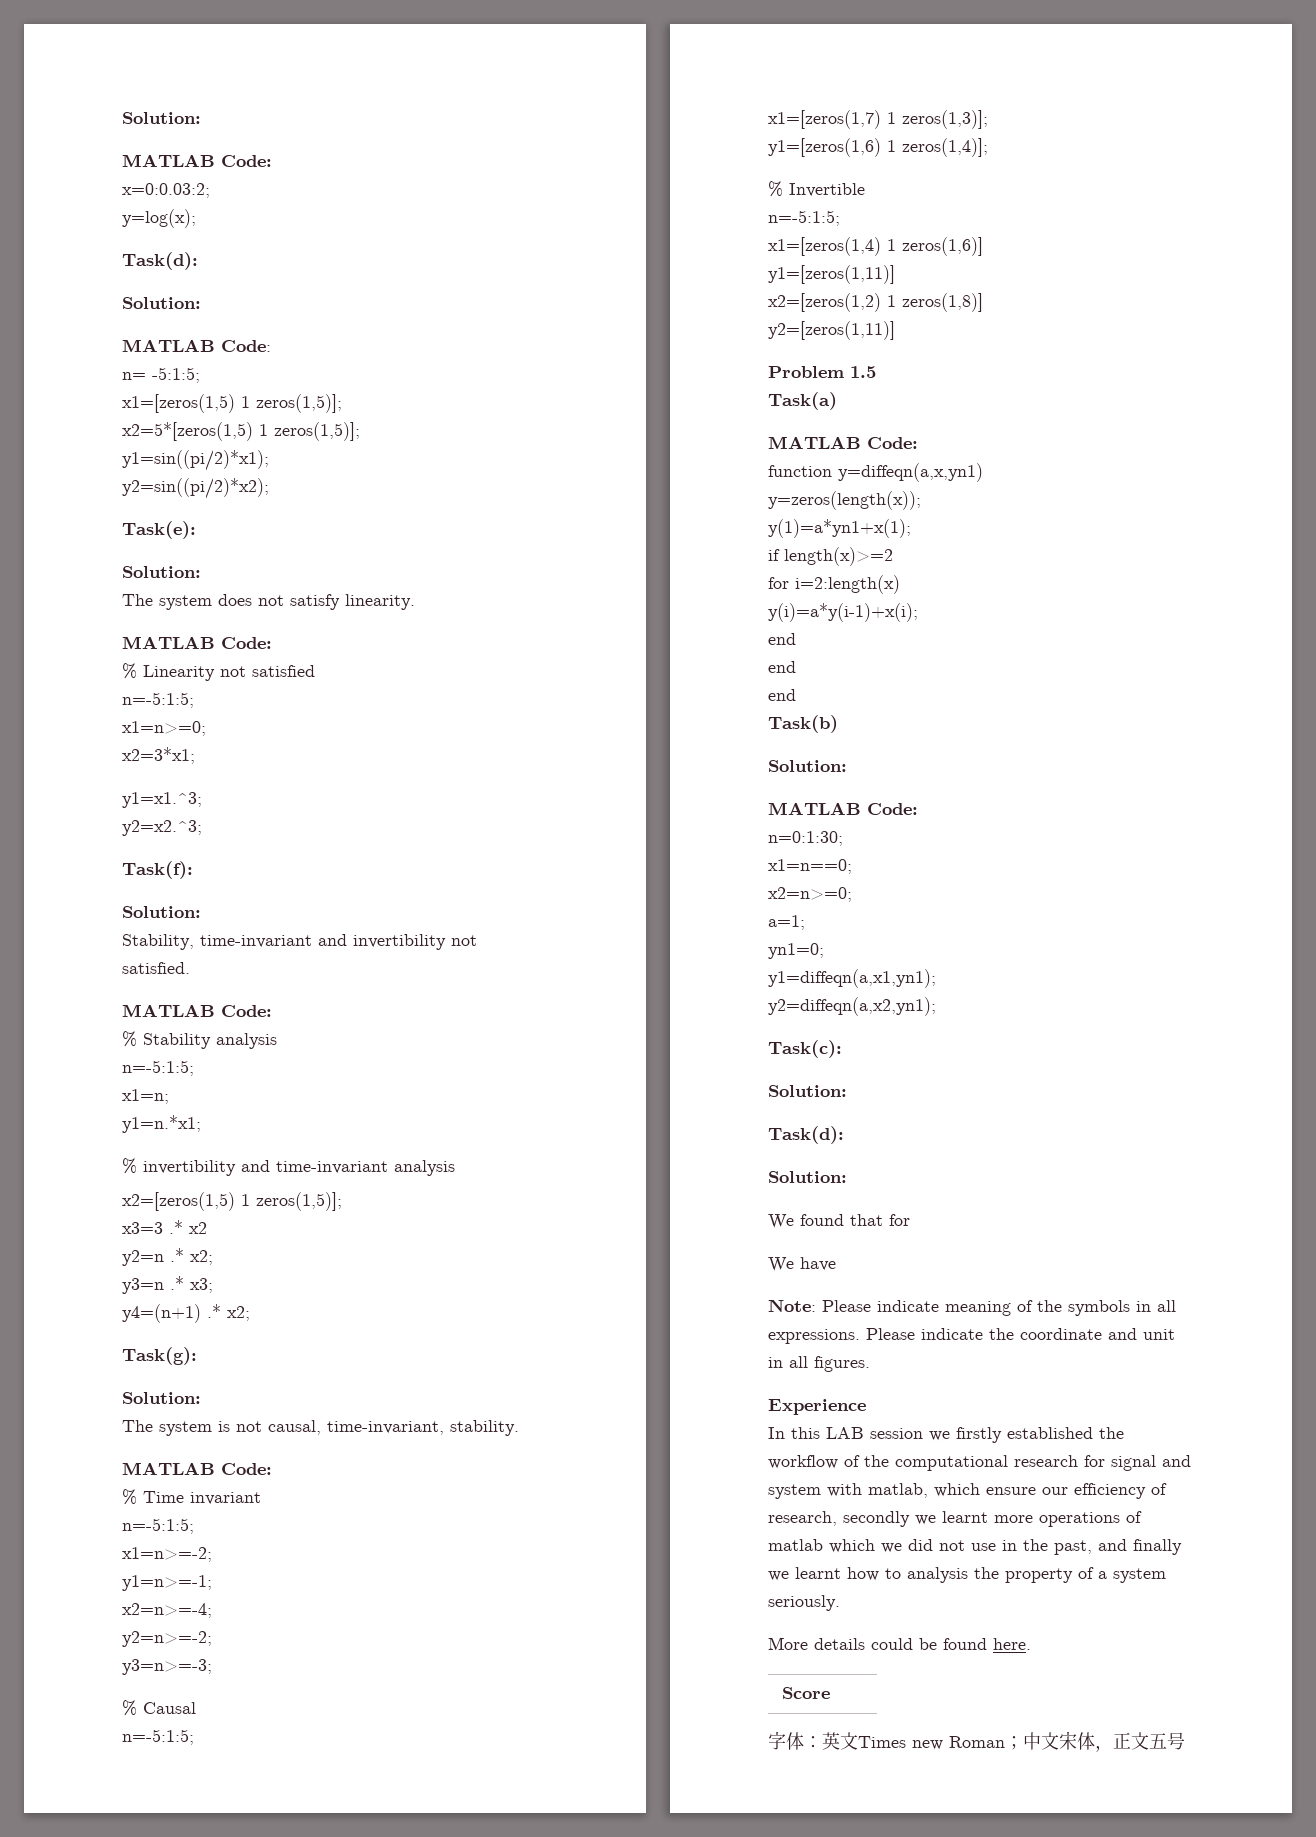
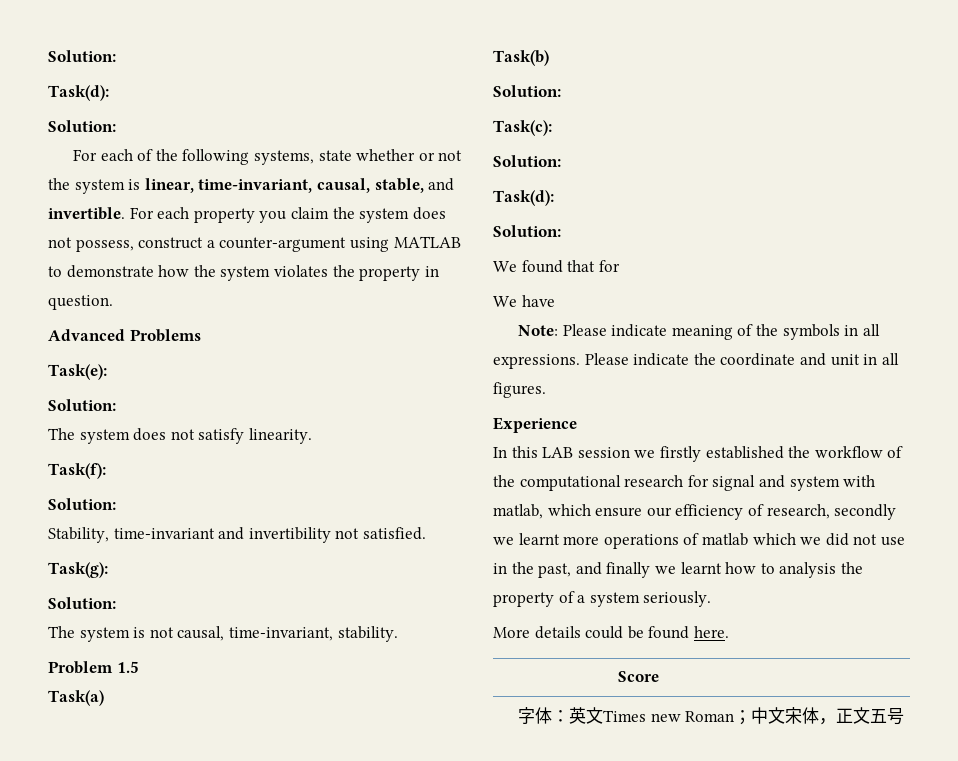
[122,112,201,124] [122,154,272,167] [122,183,210,198] [122,209,196,228] [122,252,198,270] [122,297,201,309] [122,339,271,352] [122,367,200,383] [122,394,342,413] [122,422,360,441] [122,450,269,471] [122,478,269,499] Solution: // MATLAB Code: // x=0:0.03:2; // y=log(x); // Task(d): // Solution: // MATLAB Code: // n= -5:1:5; // x1=[zeros(1,5) 1 zeros(1,5)]; // x2=5*[zeros(1,5) 1 zeros(1,5)]; // y1=sin((pi/2)*x1); // y2=sin((pi/2)*x2); -> [48,50,116,62] [48,85,109,101] [48,120,116,132] [72,149,463,165] [48,178,455,194] [48,207,446,223] [48,236,461,252] [48,265,439,281] [48,295,113,310] [48,329,201,342] Solution: // Task(d): // Solution: // For each of the following systems, state whether or not the system is linear, time-invariant, causal, stable, and invertible. For each property you claim the system does not possess, construct a counter-argument using MATLAB to demonstrate how the system violates the property in question. // Advanced Problems
[122,636,272,649] [122,663,315,681] [122,692,194,708] [122,721,206,736] [122,747,195,764] [122,792,202,808] [122,820,202,836] // MATLAB Code: // % Linearity not satisfied // n=-5:1:5; // x1=n>=0; // x2=3*x1; // y1=x1.^3; // y2=x2.^3; -> (312, 436) none
[122,1004,272,1017] [122,1031,277,1049] [122,1060,194,1076] [122,1089,169,1104] [122,1115,201,1133] [122,1158,455,1176] [122,1192,342,1211] [122,1220,207,1234] [122,1248,213,1266] [122,1276,213,1294] [122,1304,250,1323] // MATLAB Code: // % Stability analysis // n=-5:1:5; // x1=n; // y1=n.*x1; // % invertibility and time-invariant analysis // x2=[zeros(1,5) 1 zeros(1,5)]; // x3=3 .* x2 // y2=n .* x2; // y3=n .* x3; // y4=(n+1) .* x2; -> (426, 533) none
[122,1462,272,1475] [122,1489,261,1505] [122,1518,194,1534] [122,1547,212,1562] [122,1575,212,1591] [122,1603,212,1618] [122,1631,212,1647] [122,1659,212,1675] [122,1700,196,1716] [122,1729,194,1745] [768,110,988,129] [768,138,988,157] [768,181,865,197] [768,210,840,226] [768,237,983,256] [768,265,895,284] [768,293,983,312] [768,321,895,340] [768,366,876,378] [768,392,837,410] [768,436,918,449] [768,463,983,482] [768,491,921,510] [768,519,911,538] [768,547,893,566] [768,575,900,594] [768,603,918,622] [768,633,796,645] [768,661,796,673] [768,689,796,701] [768,715,838,733] [768,760,847,772] [768,802,918,815] [768,831,843,846] [768,859,852,874] [768,887,852,902] [768,915,805,930] [768,943,824,959] [768,969,936,988] [768,997,936,1016] MATLAB Code: // % Time invariant // n=-5:1:5; // x1=n>=-2; // y1=n>=-1; // x2=n>=-4; // y2=n>=-2; // y3=n>=-3; // % Causal // n=-5:1:5; // x1=[zeros(1,7) 1 zeros(1,3)]; // y1=[zeros(1,6) 1 zeros(1,4)]; // % Invertible // n=-5:1:5; // x1=[zeros(1,4) 1 zeros(1,6)] // y1=[zeros(1,11)] // x2=[zeros(1,2) 1 zeros(1,8)] // y2=[zeros(1,11)] // Problem 1.5 // Task(a) // MATLAB Code: // function y=diffeqn(a,x,yn1) // y=zeros(length(x)); // y(1)=a*yn1+x(1); // if length(x)>=2 // for i=2:length(x) // y(i)=a*y(i-1)+x(i); // end // end // end // Task(b) // Solution: // MATLAB Code: // n=0:1:30; // x1=n==0; // x2=n>=0; // a=1; // yn1=0; // y1=diffeqn(a,x1,yn1); // y2=diffeqn(a,x2,yn1); -> [48,661,139,674] [48,690,104,706] [493,50,549,66] [493,85,561,97] Problem 1.5 // Task(a) // Task(b) // Solution:

